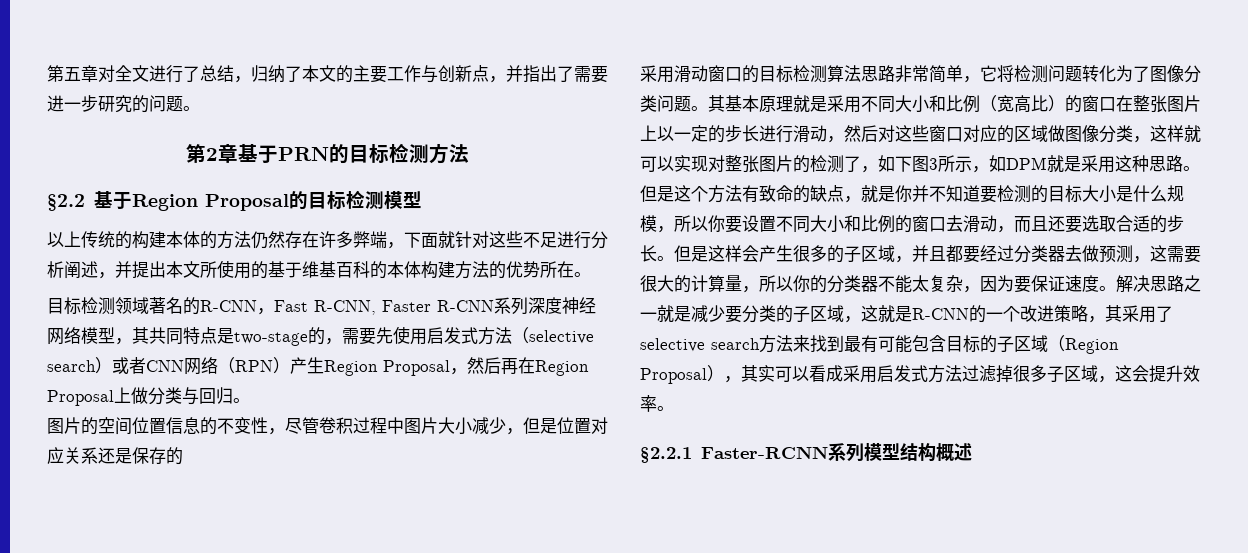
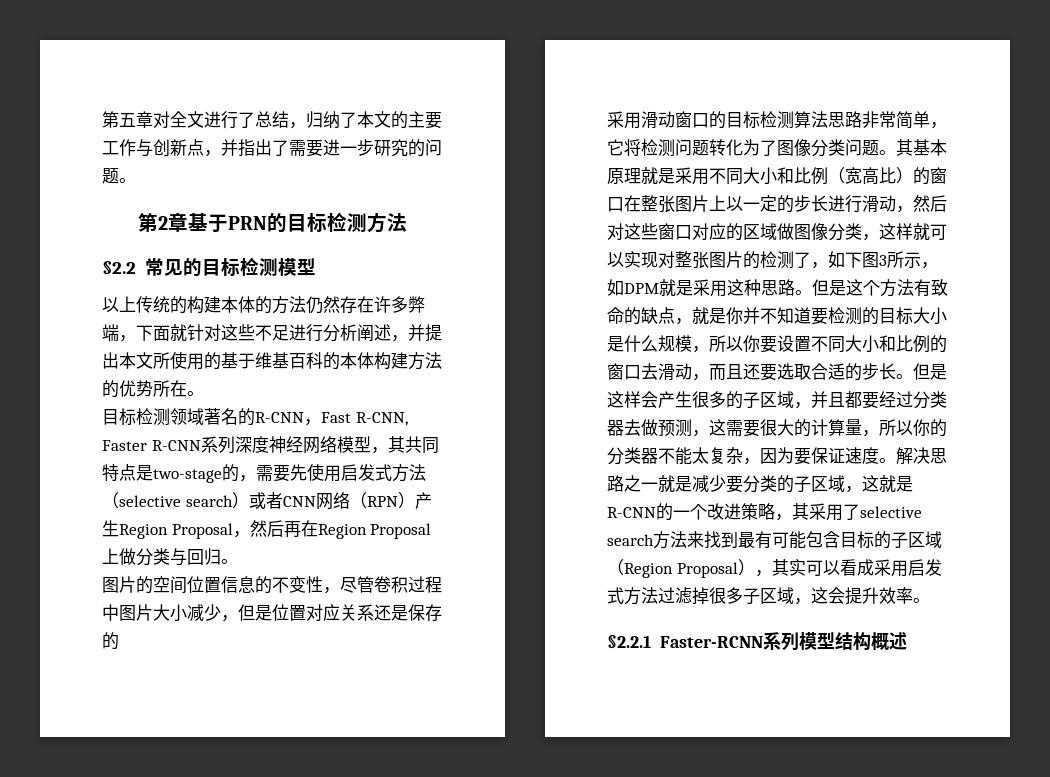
[93,190,289,211] 基于Region Proposal -> [144,258,183,276] 常见

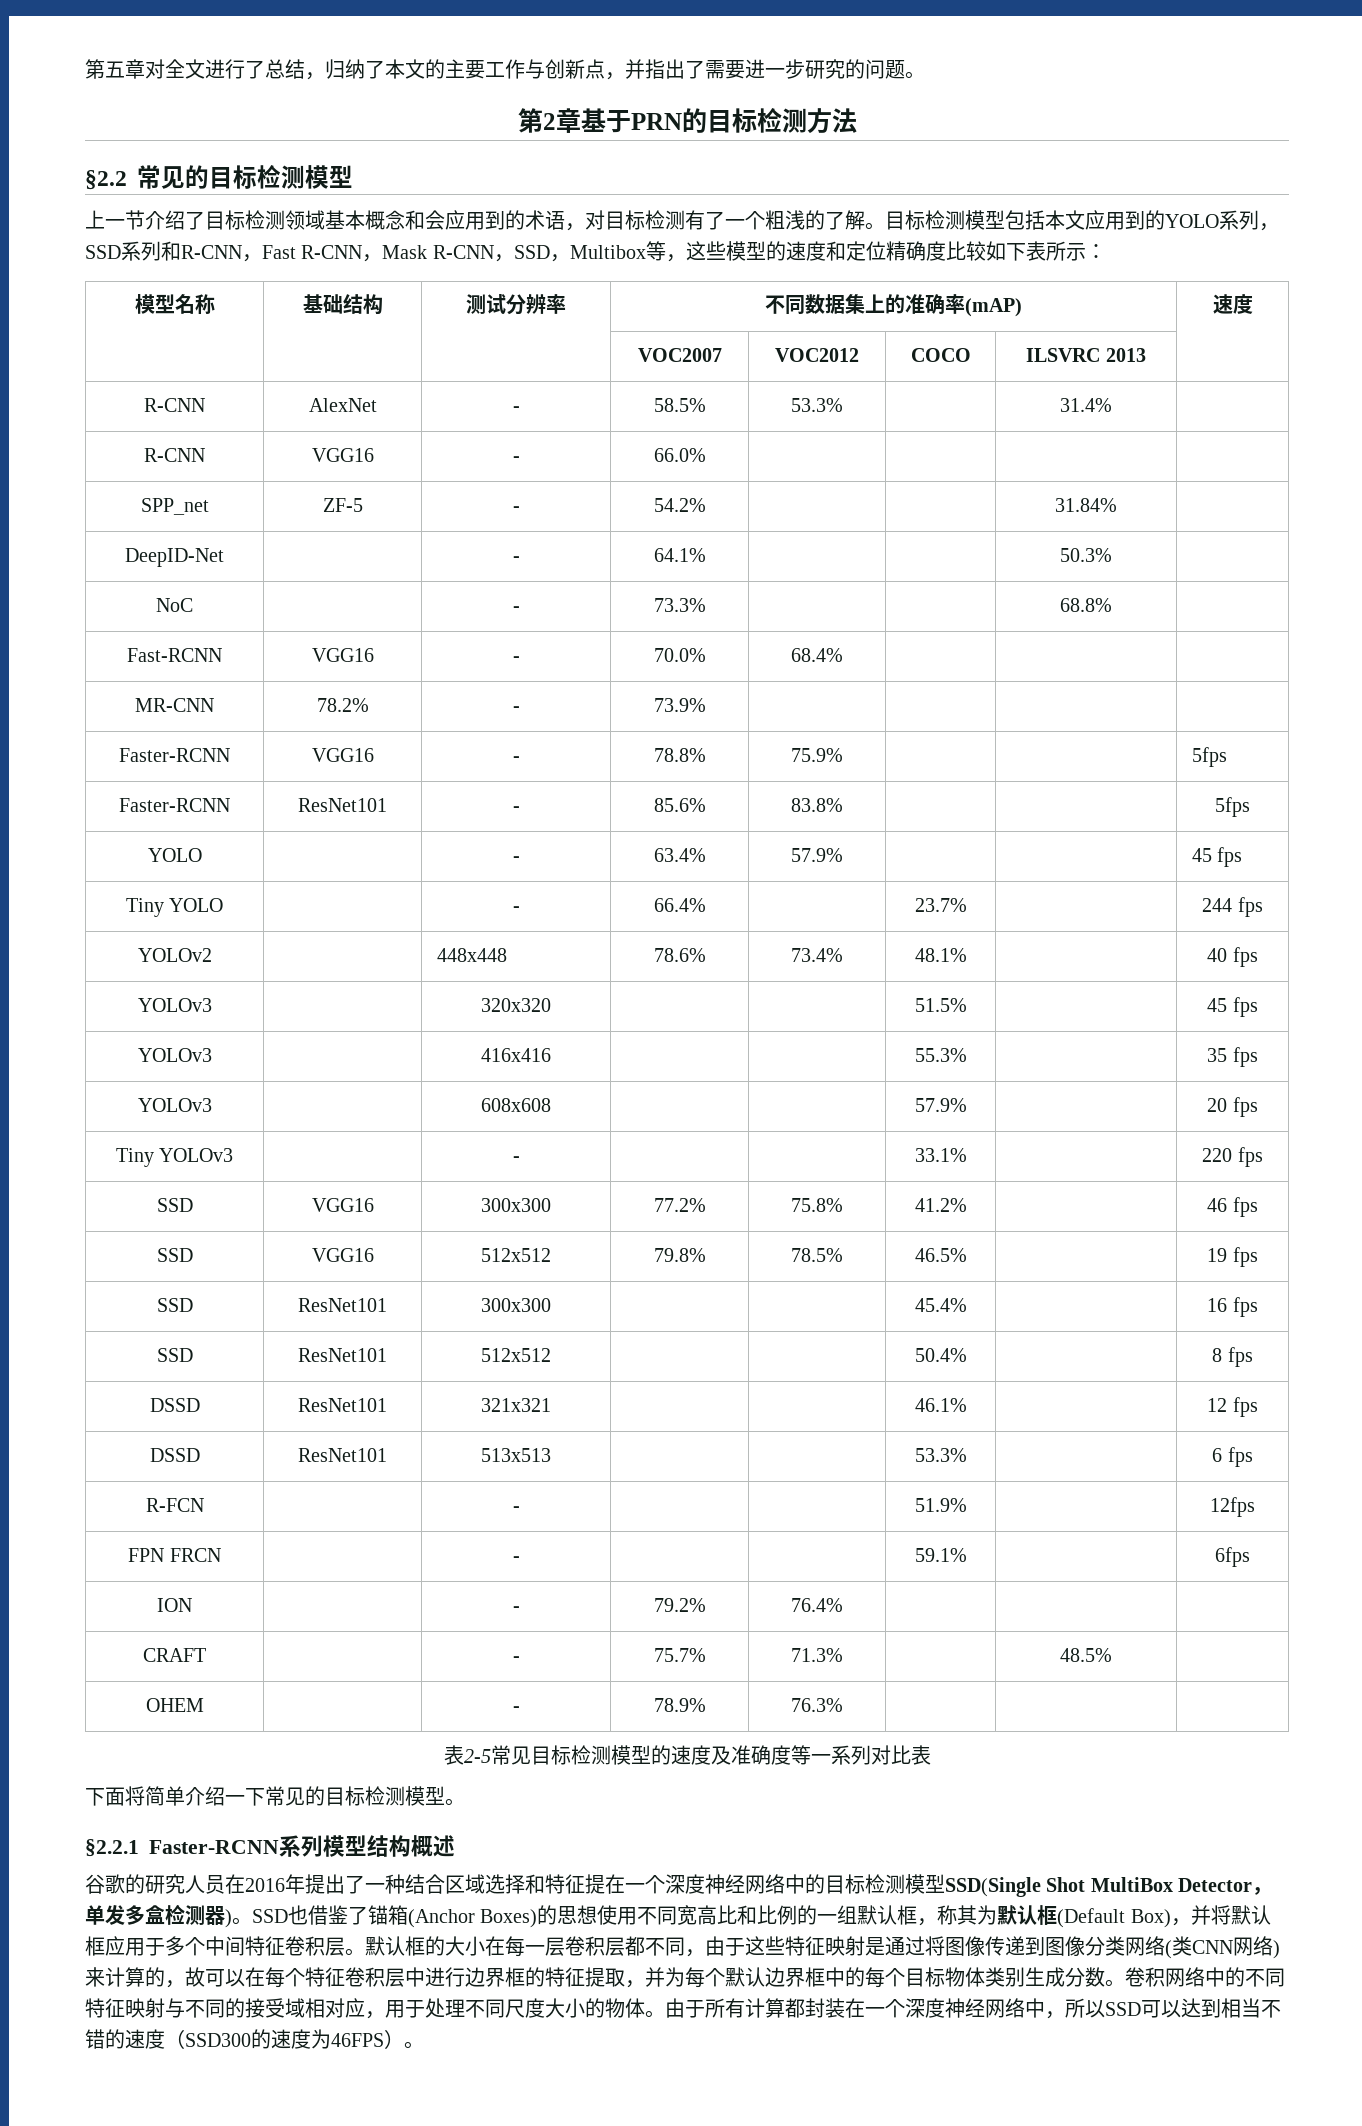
[102,296,425,314] [102,324,442,342] [102,351,442,370] [102,380,204,398] [102,408,408,426] [102,436,439,454] [102,463,426,483] [102,492,432,510] [102,520,432,539] [102,548,238,566] [102,576,442,594] [102,604,442,622] [102,632,119,650] [607,111,947,129] [607,139,947,157] [607,167,947,185] [607,195,947,213] [607,223,947,241] [607,251,938,269] [607,279,948,297] [607,307,947,325] [607,335,947,353] [607,363,947,381] [607,391,947,409] [607,419,947,437] [607,447,947,465] [607,475,913,493] [607,503,922,521] [607,531,942,549] [607,559,942,578] [607,587,913,605] 以上传统的构建本体的方法仍然存在许多弊端，下面就针对这些不足进行分析阐述，并提出本文所使用的基于维基百科的本体构建方法的优势所在。 // 目标检测领域著名的R-CNN，Fast R-CNN, Faster R-CNN系列深度神经网络模型，其共同特点是two-stage的，需要先使用启发式方法（selective search）或者CNN网络（RPN）产生Region Proposal，然后再在Region Proposal上做分类与回归。 // 图片的空间位置信息的不变性，尽管卷积过程中图片大小减少，但是位置对应关系还是保存的 // 采用滑动窗口的目标检测算法思路非常简单，它将检测问题转化为了图像分类问题。其基本原理就是采用不同大小和比例（宽高比）的窗口在整张图片上以一定的步长进行滑动，然后对这些窗口对应的区域做图像分类，这样就可以实现对整张图片的检测了，如下图3所示，如DPM就是采用这种思路。但是这个方法有致命的缺点，就是你并不知道要检测的目标大小是什么规模，所以你要设置不同大小和比例的窗口去滑动，而且还要选取合适的步长。但是这样会产生很多的子区域，并且都要经过分类器去做预测，这需要很大的计算量，所以你的分类器不能太复杂，因为要保证速度。解决思路之一就是减少要分类的子区域，这就是R-CNN的一个改进策略，其采用了selective search方法来找到最有可能包含目标的子区域（Region Proposal），其实可以看成采用启发式方法过滤掉很多子区域，这会提升效率 -> [85,210,1279,231] [85,241,1106,262] [134,294,215,315] [302,294,383,315] [466,294,566,315] [765,294,1022,317] [1212,294,1253,314] [637,348,722,362] [775,348,859,362] [910,348,971,362] [1026,348,1146,362] [144,398,205,412] [308,398,377,412] [512,406,520,412] [653,398,706,412] [791,398,843,412] [1060,398,1112,412] [144,448,205,462] [311,448,374,462] [512,456,520,462] [653,448,706,462] [140,498,209,515] [322,498,363,512] [512,506,520,512] [653,498,706,512] [1055,498,1117,512] [125,548,224,567] [512,556,520,562] [653,548,706,562] [1060,548,1112,562] [156,598,193,612] [512,606,520,612] [653,598,706,612] [1060,598,1112,612] [127,648,222,662] [311,648,374,662] [512,656,520,662] [653,648,706,662] [791,648,843,662] [135,698,214,712] [316,698,369,712] [512,706,520,712] [653,698,706,712] [119,748,230,762] [311,748,374,762] [512,756,520,762] [653,748,706,762] [791,748,843,762] [1191,747,1227,767] [119,798,230,812] [298,798,387,812] [512,806,520,812] [653,798,706,812] [791,798,843,812] [1215,797,1250,817] [147,848,202,862] [512,856,520,862] [653,848,706,862] [791,848,843,862] [1191,847,1243,867] [125,898,224,917] [512,906,520,912] [653,898,706,912] [914,898,967,912] [1202,897,1263,917] [137,948,212,962] [436,948,507,962] [653,948,706,962] [791,948,843,962] [914,948,967,962] [1207,947,1258,967] [137,998,212,1012] [481,998,551,1012] [914,998,967,1012] [1207,997,1258,1017] [137,1048,212,1062] [481,1048,551,1062] [914,1048,967,1062] [1207,1047,1258,1067] [137,1098,212,1112] [481,1098,551,1112] [914,1098,967,1112] [1207,1097,1258,1117] [115,1148,234,1167] [512,1156,520,1162] [914,1148,967,1162] [1202,1147,1263,1167] [156,1198,193,1212] [311,1198,374,1212] [481,1198,551,1212] [653,1198,706,1212] [791,1198,843,1212] [914,1198,967,1212] [1207,1197,1258,1217] [156,1248,193,1262] [311,1248,374,1262] [481,1248,551,1262] [653,1248,706,1262] [791,1248,843,1262] [914,1248,967,1262] [1207,1247,1258,1267] [156,1298,193,1312] [298,1298,387,1312] [481,1298,551,1312] [914,1298,967,1312] [1207,1297,1258,1317] [156,1348,193,1362] [298,1348,387,1362] [481,1348,551,1362] [914,1348,967,1362] [1212,1347,1253,1367] [149,1398,200,1412] [298,1398,387,1412] [481,1398,551,1412] [914,1398,967,1412] [1207,1397,1258,1417] [149,1448,200,1462] [298,1448,387,1462] [481,1448,551,1462] [914,1448,967,1462] [1212,1447,1253,1467] [145,1498,204,1512] [512,1506,520,1512] [914,1498,967,1512] [1210,1497,1255,1517] [128,1548,221,1562] [512,1556,520,1562] [914,1548,967,1562] [1215,1547,1250,1567] [157,1598,192,1612] [512,1606,520,1612] [653,1598,706,1612] [791,1598,843,1612] [143,1648,206,1662] [512,1656,520,1662] [653,1648,706,1662] [791,1648,843,1662] [1060,1648,1112,1662] [145,1698,204,1712] [512,1706,520,1712] [653,1698,706,1712] [791,1698,843,1712] [443,1745,931,1765] [85,1786,445,1806] 上一节介绍了目标检测领域基本概念和会应用到的术语，对目标检测有了一个粗浅的了解。目标检测模型包括本文应用到的YOLO系列，SSD系列和R-CNN，Fast R-CNN，Mask R-CNN，SSD，Multibox等，这些模型的速度和定位精确度比较如下表所示： // 模型名称 | 基础结构 | 测试分辨率 | 不同数据集上的准确率(mAP) | 速度 // | | | VOC2007 | VOC2012 | COCO | ILSVRC 2013 | // R-CNN | AlexNet | - | 58.5% | 53.3% | | 31.4% | // R-CNN | VGG16 | - | 66.0% | | | | // SPP_net | ZF-5 | - | 54.2% | | | 31.84% | // DeepID-Net | | - | 64.1% | | | 50.3% | // NoC | | - | 73.3% | | | 68.8% | // Fast-RCNN | VGG16 | - | 70.0% | 68.4% | | | // MR-CNN | 78.2% | - | 73.9% | | | | // Faster-RCNN | VGG16 | - | 78.8% | 75.9% | | | 5fps // Faster-RCNN | ResNet101 | - | 85.6% | 83.8% | | | 5fps // YOLO | | - | 63.4% | 57.9% | | | 45 fps // Tiny YOLO | | - | 66.4% | | 23.7% | | 244 fps // YOLOv2 | | 448x448 | 78.6% | 73.4% | 48.1% | | 40 fps // YOLOv3 | | 320x320 | | | 51.5% | | 45 fps // YOLOv3 | | 416x416 | | | 55.3% | | 35 fps // YOLOv3 | | 608x608 | | | 57.9% | | 20 fps // Tiny YOLOv3 | | - | | | 33.1% | | 220 fps // SSD | VGG16 | 300x300 | 77.2% | 75.8% | 41.2% | | 46 fps // SSD | VGG16 | 512x512 | 79.8% | 78.5% | 46.5% | | 19 fps // SSD | ResNet101 | 300x300 | | | 45.4% | | 16 fps // SSD | ResNet101 | 512x512 | | | 50.4% | | 8 fps // DSSD | ResNet101 | 321x321 | | | 46.1% | | 12 fps // DSSD | ResNet101 | 513x513 | | | 53.3% | | 6 fps // R-FCN | | - | | | 51.9% | | 12fps // FPN FRCN | | - | | | 59.1% | | 6fps // ION | | - | 79.2% | 76.4% | | | // CRAFT | | - | 75.7% | 71.3% | | 48.5% | // OHEM | | - | 78.9% | 76.3% | | | // 表2-5常见目标检测模型的速度及准确度等一系列对比表 // 下面将简单介绍一下常见的目标检测模型
(907, 641) none -> [85,1874,1273,1897] [85,1904,1271,1928] [85,1936,1280,1959] [85,1967,1285,1988] [85,1998,1281,2019] [85,2029,424,2049] // 谷歌的研究人员在2016年提出了一种结合区域选择和特征提在一个深度神经网络中的目标检测模型SSD(Single Shot MultiBox Detector，单发多盒检测器)。SSD也借鉴了锚箱(Anchor Boxes)的思想使用不同宽高比和比例的一组默认框，称其为默认框(Default Box)，并将默认框应用于多个中间特征卷积层。默认框的大小在每一层卷积层都不同，由于这些特征映射是通过将图像传递到图像分类网络(类CNN网络)来计算的，故可以在每个特征卷积层中进行边界框的特征提取，并为每个默认边界框中的每个目标物体类别生成分数。卷积网络中的不同特征映射与不同的接受域相对应，用于处理不同尺度大小的物体。由于所有计算都封装在一个深度神经网络中，所以SSD可以达到相当不错的速度（SSD300的速度为46FPS）。

